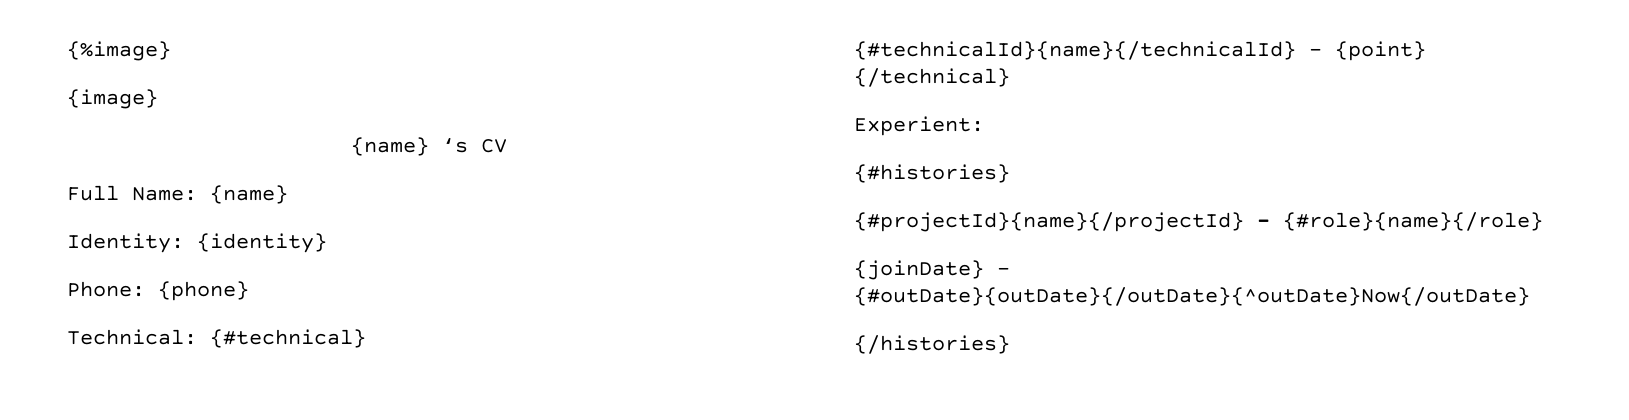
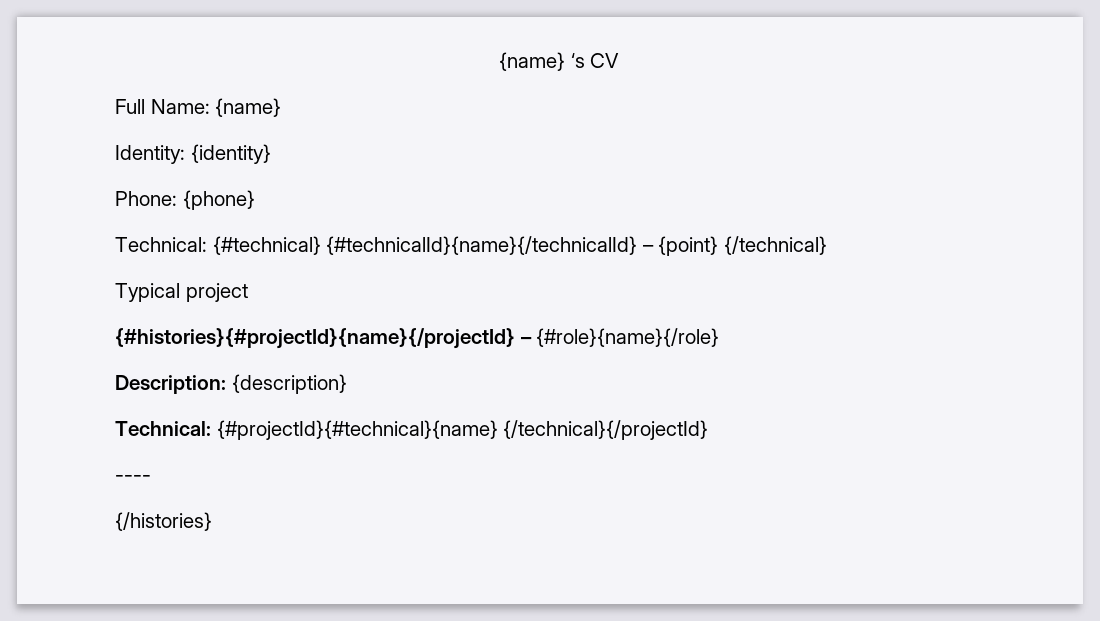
[67,41,171,61] [67,89,158,109] {%image} // {image} // -> (498, 61) none
[854,116,984,136] [854,164,1010,183] [854,212,1244,232] Experient: // {#histories} // {#projectId}{name}{/projectId} -> [115,283,248,302] [115,328,515,349] Typical project // {#histories}{#projectId}{name}{/projectId}
[854,260,1010,280] [854,287,1530,306] {joinDate} – {#outDate}{outDate}{/outDate}{^outDate}Now{/outDate} -> [115,374,347,394] [115,420,709,440] [115,475,151,482] Description: {description} // Technical: {#projectId}{#technical}{name} {/technical}{/projectId} // ----

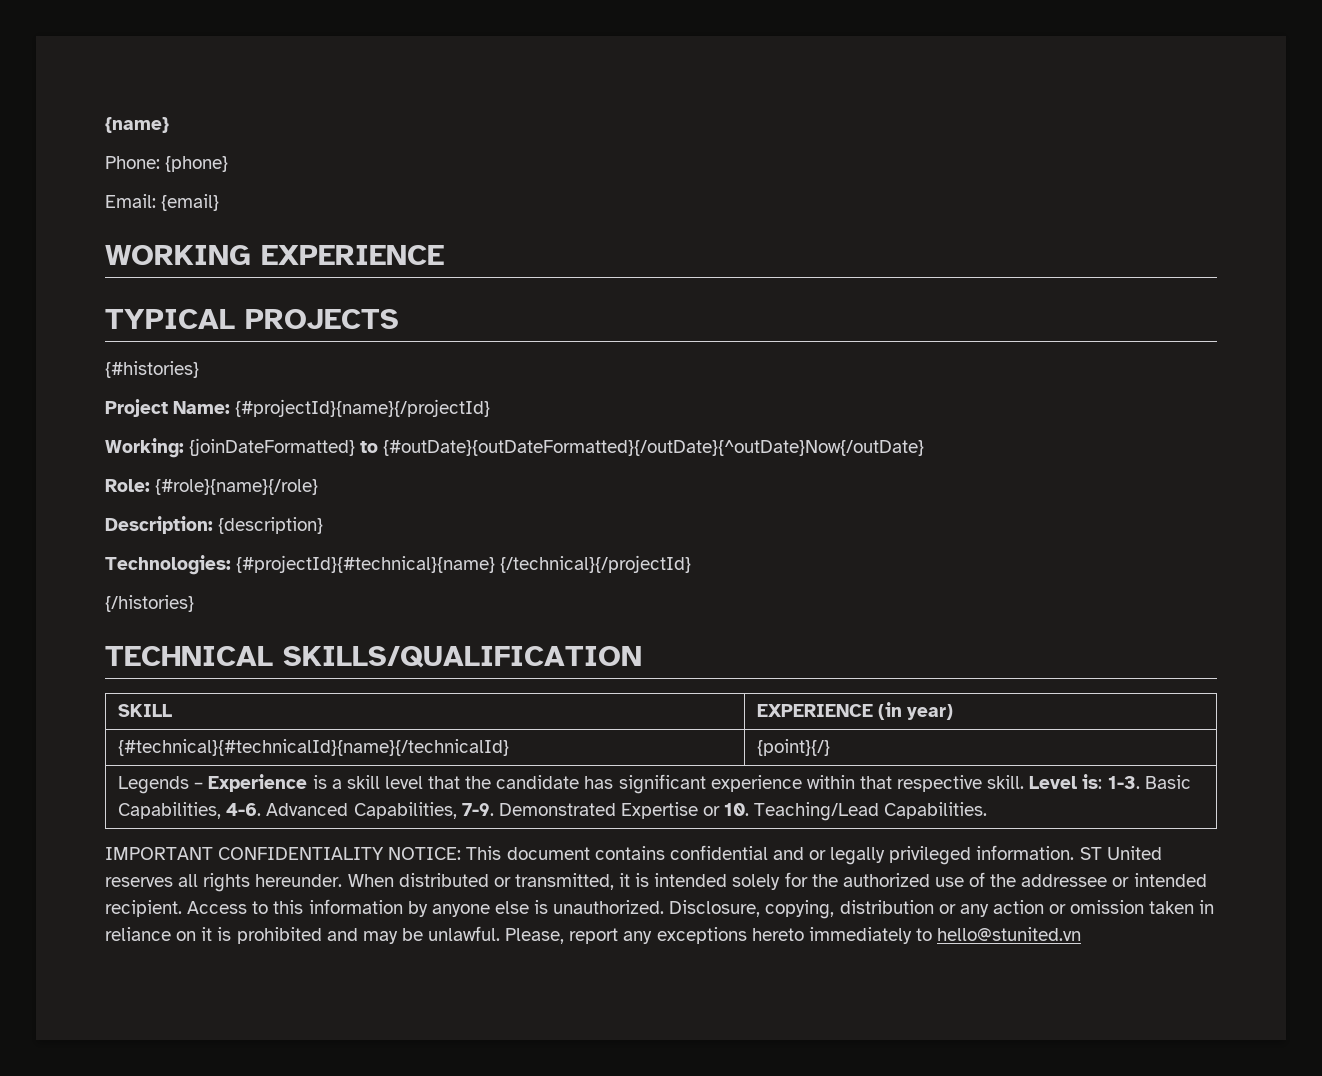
[498,52,620,71] [115,98,282,117] [115,144,271,164] [115,190,255,210] [115,236,827,256] [115,283,248,302] [115,328,532,349] {name} ‘s CV // Full Name: {name} // Identity: {identity} // Phone: {phone} // Technical: {#technical} {#technicalId}{name}{/technicalId} – {point} {/technical} // Typical project // {#histories}{#projectId}{name}{/projectId} – -> [105,117,169,133] [105,156,229,172] [105,194,220,211] [105,245,444,265] [105,309,399,329] [105,361,199,378] [105,399,491,417] [105,438,925,458] [105,479,150,492] {name} // Phone: {phone} // Email: {email} // WORKING EXPERIENCE // TYPICAL PROJECTS // {#histories} // Project Name: {#projectId}{name}{/projectId} // Working: {joinDateFormatted} to {#outDate}{outDateFormatted}{/outDate}{^outDate}Now{/outDate} // Role:
[115,421,211,436] Technical: -> [105,555,231,575] Technologies:
[115,475,151,482] [115,512,212,531] ---- // {/histories} -> [105,595,194,612] [105,646,642,668] [118,704,173,717] [757,702,954,720] [118,739,510,756] [757,739,831,756] [118,774,1191,794] [118,802,988,821] [105,845,1162,865] [105,872,1207,892] [105,899,1215,919] [105,926,1082,944] {/histories} // TECHNICAL SKILLS/QUALIFICATION // SKILL | EXPERIENCE (in year) // {#technical}{#technicalId}{name}{/technicalId} | {point}{/} // Legends – Experience is a skill level that the candidate has significant experience within that respective skill. Level is: 1-3. Basic Capabilities, 4-6. Advanced Capabilities, 7-9. Demonstrated Expertise or 10. Teaching/Lead Capabilities. // IMPORTANT CONFIDENTIALITY NOTICE: This document contains confidential and or legally privileged information. ST United reserves all rights hereunder. When distributed or transmitted, it is intended solely for the authorized use of the addressee or intended recipient. Access to this information by anyone else is unauthorized. Disclosure, copying, distribution or any action or omission taken in reliance on it is prohibited and may be unlawful. Please, report any exceptions hereto immediately to hello@stunited.vn

